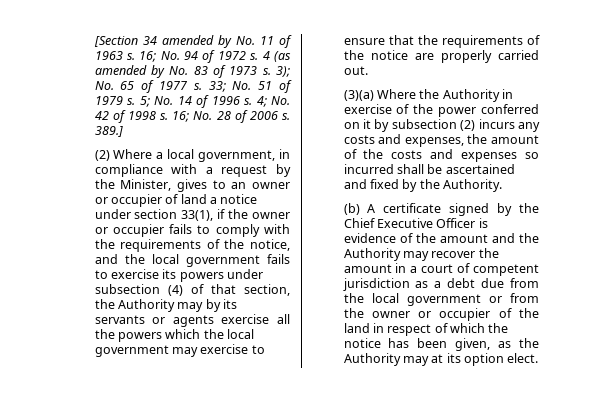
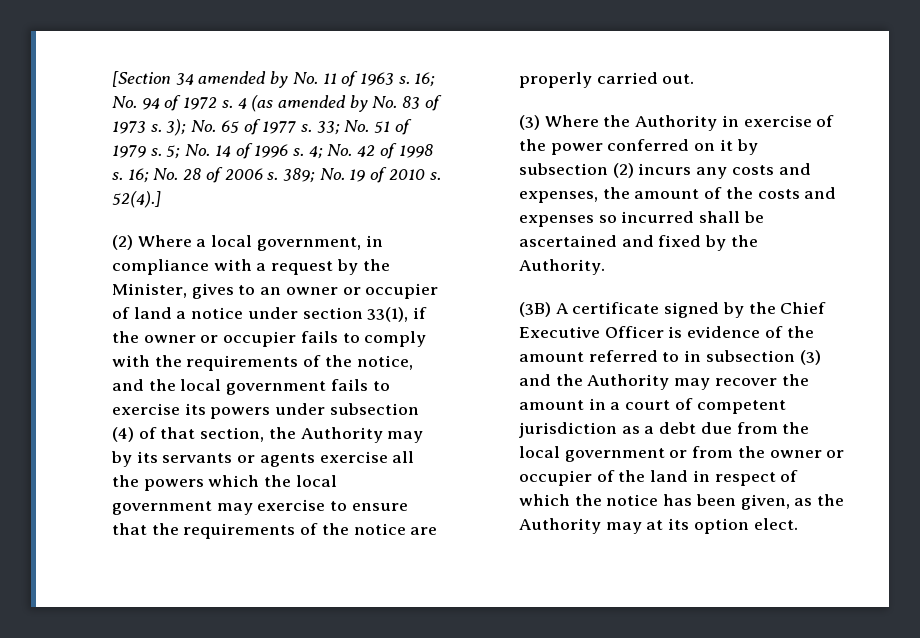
[94,126,123,137] 389.] -> [283,167,441,183] [111,191,161,208] 389; No. 19 of 2010 s. 52(4).]
[343,90,374,101] (3)(a) -> [518,115,540,130] (3)
[343,203,360,215] (b) -> [518,302,551,317] (3B)
(488, 238) none -> [588,350,821,365] referred to in subsection (3)

